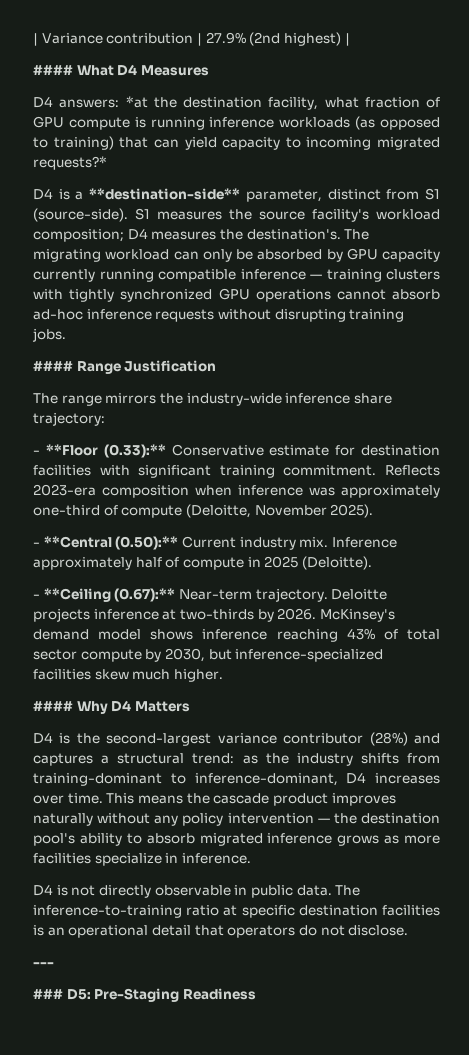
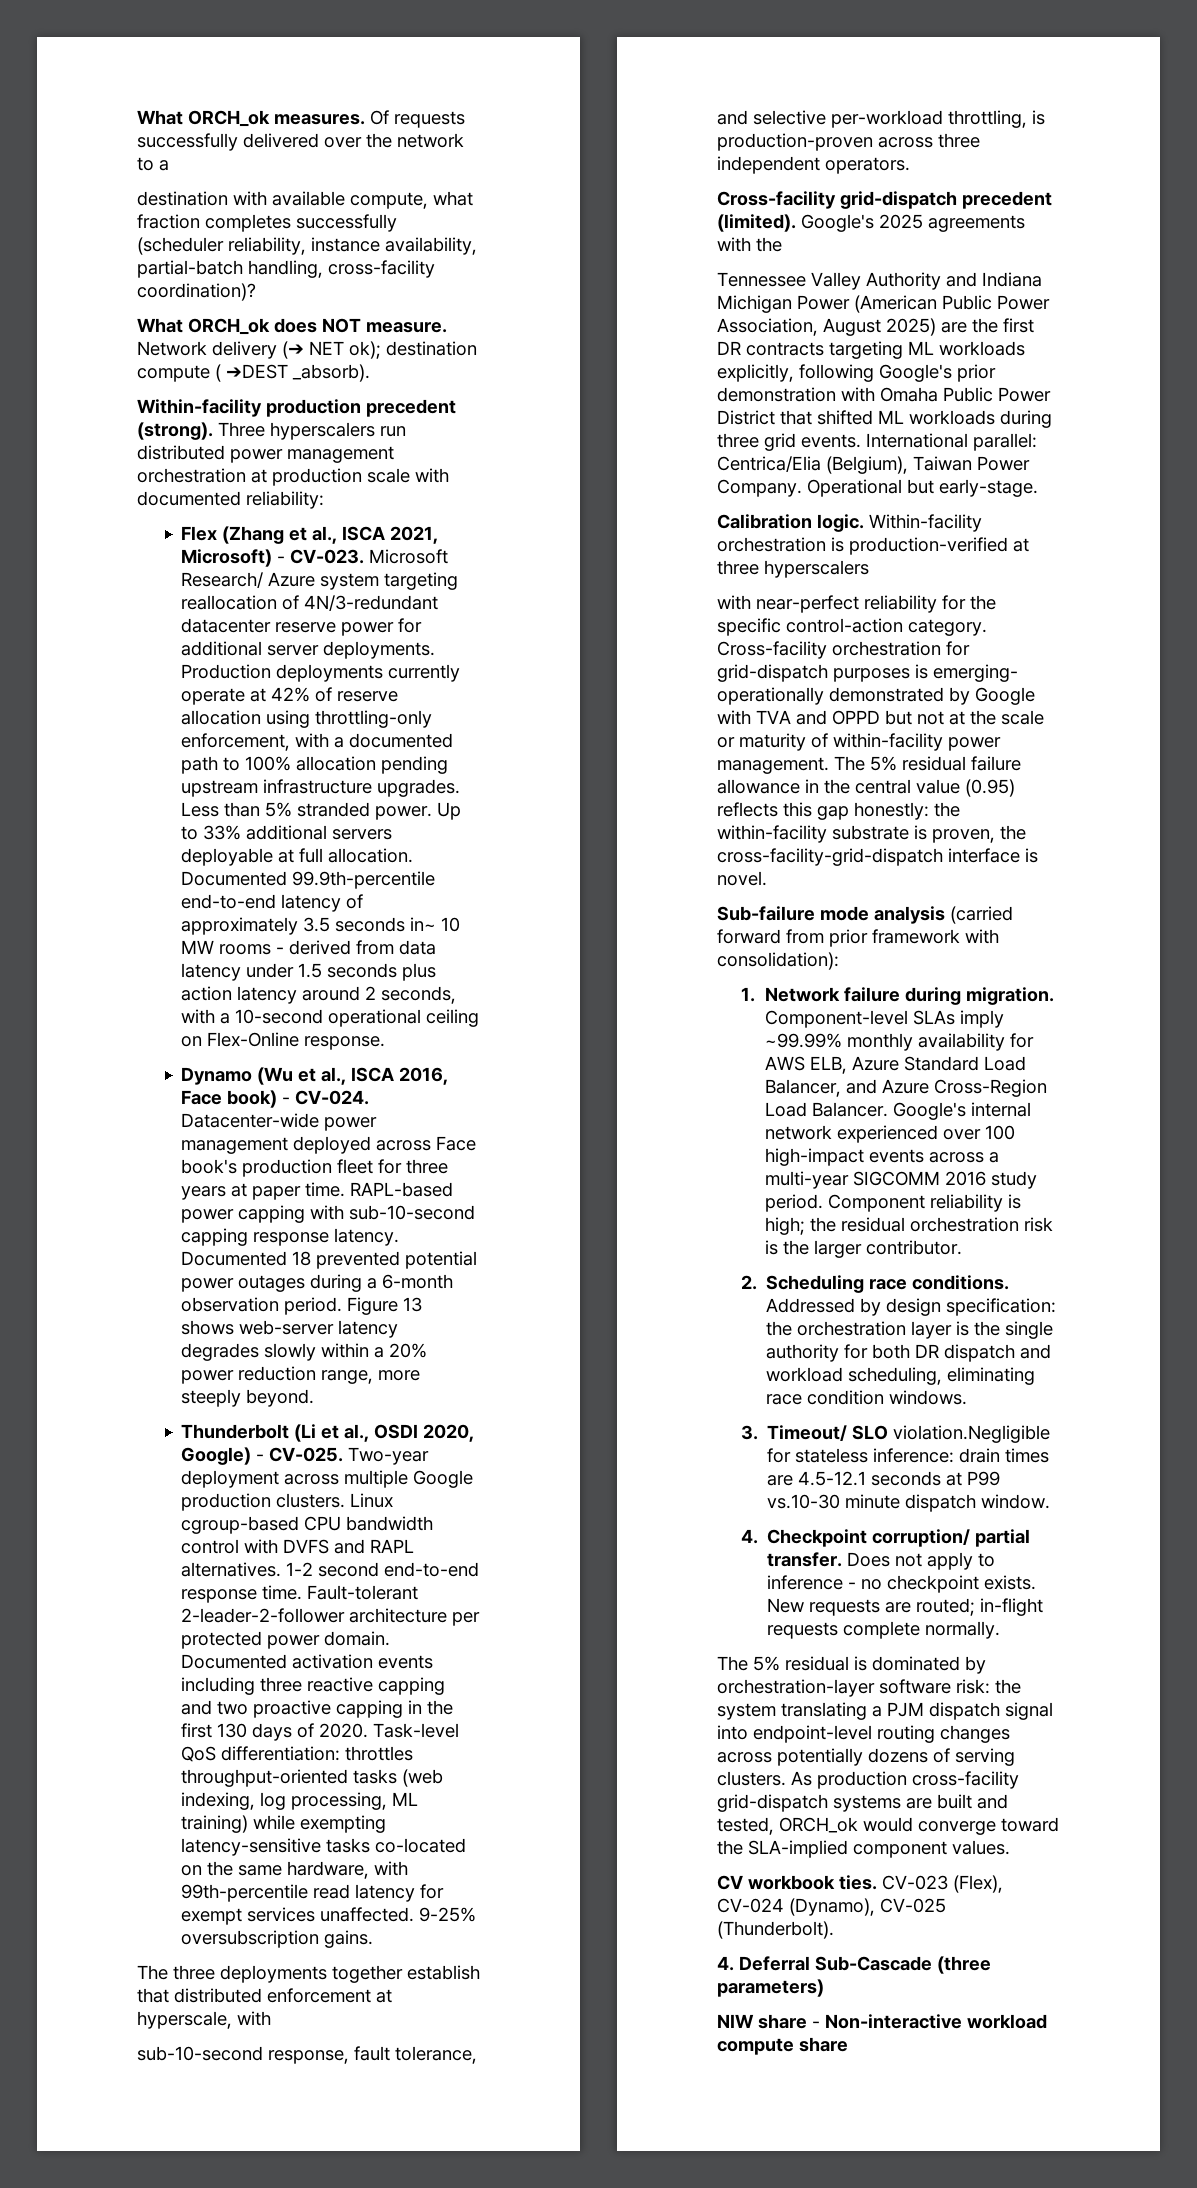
[33,32,350,46] [33,64,209,76] [33,96,440,110] [33,116,440,130] [33,136,440,150] [33,156,107,170] [33,188,441,202] [33,208,440,222] [33,228,370,242] [33,248,440,262] [33,269,440,282] [33,288,440,302] [33,309,405,322] [32,328,66,342] [33,360,217,374] [33,393,392,406] [33,412,105,426] [33,444,440,458] [33,465,440,478] [33,484,440,498] [33,504,374,518] [33,536,397,550] [33,556,372,570] [33,588,388,602] [33,608,395,622] [33,628,441,642] [33,648,384,662] [33,669,223,682] [33,700,190,714] [33,732,441,746] [33,753,440,766] [33,772,440,786] [33,793,396,806] [33,813,441,826] [33,833,440,846] [33,853,251,866] [33,884,361,898] [33,905,440,918] [33,925,409,938] [33,962,54,967] [33,988,256,1002] | Variance contribution | 27.9% (2nd highest) | // #### What D4 Measures // D4 answers: *at the destination facility, what fraction of GPU compute is running inference workloads (as opposed to training) that can yield capacity to incoming migrated requests?* // D4 is a **destination-side** parameter, distinct from S1 (source-side). S1 measures the source facility's workload composition; D4 measures the destination's. The migrating workload can only be absorbed by GPU capacity currently running compatible inference — training clusters with tightly synchronized GPU operations cannot absorb ad-hoc inference requests without disrupting training jobs. // #### Range Justification // The range mirrors the industry-wide inference share trajectory: // - **Floor (0.33):** Conservative estimate for destination facilities with significant training commitment. Reflects 2023-era composition when inference was approximately one-third of compute (Deloitte, November 2025). // - **Central (0.50):** Current industry mix. Inference approximately half of compute in 2025 (Deloitte). // - **Ceiling (0.67):** Near-term trajectory. Deloitte projects inference at two-thirds by 2026. McKinsey's demand model shows inference reaching 43% of total sector compute by 2030, but inference-specialized facilities skew much higher. // #### Why D4 Matters // D4 is the second-largest variance contributor (28%) and captures a structural trend: as the industry shifts from training-dominant to inference-dominant, D4 increases over time. This means the cascade product improves naturally without any policy intervention — the destination pool's ability to absorb migrated inference grows as more facilities specialize in inference. // D4 is not directly observable in public data. The inference-to-training ratio at specific destination facilities is an operational detail that operators do not disclose. // --- // ### D5: Pre-Staging Readiness -> [137,110,465,128] [137,133,464,151] [137,157,169,171] [137,191,473,209] [137,214,397,232] [137,237,477,255] [137,260,435,278] [137,283,256,301] [137,318,447,335] [137,341,477,359] [137,364,370,382] [137,399,456,417] [137,422,406,440] [137,445,394,463] [137,468,449,486] [137,491,324,509] [181,526,439,544] [181,549,449,567] [181,572,459,590] [181,595,439,611] [181,618,423,636] [181,641,436,659] [181,664,461,682] [181,687,399,705] [181,710,433,728] [181,733,454,751] [181,756,449,774] [181,779,461,797] [181,802,462,820] [181,825,393,840] [181,848,414,866] [181,871,436,889] [181,894,364,912] [181,917,461,935] [181,940,437,955] [181,963,437,981] [181,986,457,1004] [181,1009,480,1027] [181,1032,386,1050] [181,1067,449,1085] [181,1090,370,1108] [181,1113,378,1131] [181,1136,477,1154] [181,1159,449,1177] [181,1182,454,1200] [181,1205,476,1223] [181,1228,400,1246] [181,1251,478,1269] [181,1274,454,1292] [181,1297,423,1315] [181,1320,399,1338] [181,1343,428,1361] [181,1366,421,1384] [181,1389,315,1407] [181,1424,475,1442] [181,1447,430,1465] [181,1470,474,1488] [181,1493,394,1511] [181,1516,434,1534] [181,1539,415,1554] [181,1562,480,1577] [181,1585,419,1603] [181,1608,481,1626] [181,1631,391,1649] [181,1654,434,1669] [181,1677,446,1695] [181,1700,454,1718] [181,1723,460,1741] [181,1746,414,1762] [181,1769,444,1787] [181,1792,419,1810] [181,1815,387,1833] [181,1838,467,1856] [181,1861,409,1879] [181,1884,445,1902] [181,1907,477,1925] [181,1930,374,1948] [137,1965,480,1983] [137,1988,392,2003] [137,2011,271,2029] [137,2046,477,2064] [717,110,1045,128] [717,133,980,151] [717,156,910,174] [717,191,1052,209] [717,214,1025,232] [717,237,782,252] [717,272,1042,290] [717,295,1050,313] [717,318,1034,336] [717,341,1025,359] [717,364,996,382] [717,387,1051,402] [717,410,1052,428] [717,433,1037,451] [717,456,1030,474] [717,479,1038,497] [717,514,982,532] [717,537,1029,555] [717,560,869,578] [717,595,996,613] [717,618,987,636] [717,641,970,659] [717,664,1018,682] [717,687,1035,705] [717,710,1044,725] [717,733,1001,751] [717,756,1021,774] [717,779,1015,797] [717,802,960,820] [717,825,1026,843] [717,848,1038,866] [717,871,767,886] [717,906,1013,924] [717,929,999,947] [717,952,839,970] [741,987,1055,1005] [765,1010,1005,1028] [765,1033,1035,1051] [765,1056,1027,1074] [765,1079,1048,1097] [765,1102,1032,1120] [765,1125,1016,1143] [765,1148,1000,1166] [765,1171,1038,1189] [765,1194,1022,1212] [765,1217,1054,1235] [765,1240,963,1258] [741,1275,1010,1293] [766,1298,1057,1316] [766,1321,1054,1339] [766,1344,1052,1362] [766,1367,1036,1385] [766,1390,968,1405] [741,1425,1051,1443] [767,1448,1050,1463] [767,1471,1001,1486] [767,1494,1051,1512] [741,1529,1031,1547] [767,1552,996,1570] [767,1575,1037,1593] [767,1598,1044,1616] [767,1621,1001,1639] [717,1656,986,1674] [717,1679,1021,1697] [717,1702,1053,1720] [717,1725,1010,1743] [717,1748,1015,1766] [717,1771,1019,1789] [717,1794,1008,1812] [717,1817,1059,1835] [717,1840,1010,1858] [717,1875,1003,1893] [717,1898,946,1916] [717,1921,834,1939] [717,1956,991,1974] [717,1979,824,1997] [717,2014,1047,2029] [717,2037,848,2055] What ORCH_ok measures. Of requests successfully delivered over the network to a // destination with available compute, what fraction completes successfully (scheduler reliability, instance availability, partial-batch handling, cross-facility coordination)? // What ORCH_ok does NOT measure. Network delivery (➔ NET ok); destination compute ( ➔DEST _absorb). // Within-facility production precedent (strong). Three hyperscalers run distributed power management orchestration at production scale with documented reliability: // Flex (Zhang et al., ISCA 2021, Microsoft) - CV-023. Microsoft Research/ Azure system targeting reallocation of 4N/3-redundant datacenter reserve power for additional server deployments. Production deployments currently operate at 42% of reserve allocation using throttling-only enforcement, with a documented path to 100% allocation pending upstream infrastructure upgrades. Less than 5% stranded power. Up to 33% additional servers deployable at full allocation. Documented 99.9th-percentile end-to-end latency of approximately 3.5 seconds in~ 10 MW rooms - derived from data latency under 1.5 seconds plus action latency around 2 seconds, with a 10-second operational ceiling on Flex-Online response. // Dynamo (Wu et al., ISCA 2016, Face book) - CV-024. Datacenter-wide power management deployed across Face book's production fleet for three years at paper time. RAPL-based power capping with sub-10-second capping response latency. Documented 18 prevented potential power outages during a 6-month observation period. Figure 13 shows web-server latency degrades slowly within a 20% power reduction range, more steeply beyond. // Thunderbolt (Li et al., OSDI 2020, Google) - CV-025. Two-year deployment across multiple Google production clusters. Linux cgroup-based CPU bandwidth control with DVFS and RAPL alternatives. 1-2 second end-to-end response time. Fault-tolerant 2-leader-2-follower architecture per protected power domain. Documented activation events including three reactive capping and two proactive capping in the first 130 days of 2020. Task-level QoS differentiation: throttles throughput-oriented tasks (web indexing, log processing, ML training) while exempting latency-sensitive tasks co-located on the same hardware, with 99th-percentile read latency for exempt services unaffected. 9-25% oversubscription gains. // The three deployments together establish that distributed enforcement at hyperscale, with // sub-10-second response, fault tolerance, and selective per-workload throttling, is production-proven across three independent operators. // Cross-facility grid-dispatch precedent (limited). Google's 2025 agreements with the // Tennessee Valley Authority and Indiana Michigan Power (American Public Power Association, August 2025) are the first DR contracts targeting ML workloads explicitly, following Google's prior demonstration with Omaha Public Power District that shifted ML workloads during three grid events. International parallel: Centrica/Elia (Belgium), Taiwan Power Company. Operational but early-stage. // Calibration logic. Within-facility orchestration is production-verified at three hyperscalers // with near-perfect reliability for the specific control-action category. Cross-facility orchestration for grid-dispatch purposes is emerging- operationally demonstrated by Google with TVA and OPPD but not at the scale or maturity of within-facility power management. The 5% residual failure allowance in the central value (0.95) reflects this gap honestly: the within-facility substrate is proven, the cross-facility-grid-dispatch interface is novel. // Sub-failure mode analysis (carried forward from prior framework with consolidation): // 1. Network failure during migration. Component-level SLAs imply ~99.99% monthly availability for AWS ELB, Azure Standard Load Balancer, and Azure Cross-Region Load Balancer. Google's internal network experienced over 100 high-impact events across a multi-year SIGCOMM 2016 study period. Component reliability is high; the residual orchestration risk is the larger contributor. // 2. Scheduling race conditions. Addressed by design specification: the orchestration layer is the single authority for both DR dispatch and workload scheduling, eliminating race condition windows. // 3. Timeout/ SLO violation.Negligible for stateless inference: drain times are 4.5-12.1 seconds at P99 vs.10-30 minute dispatch window. // 4. Checkpoint corruption/ partial transfer. Does not apply to inference - no checkpoint exists. New requests are routed; in-flight requests complete normally. // The 5% residual is dominated by orchestration-layer software risk: the system translating a PJM dispatch signal into endpoint-level routing changes across potentially dozens of serving clusters. As production cross-facility grid-dispatch systems are built and tested, ORCH_ok would converge toward the SLA-implied component values. // CV workbook ties. CV-023 (Flex), CV-024 (Dynamo), CV-025 (Thunderbolt). // 4. Deferral Sub-Cascade (three parameters) // NIW share - Non-interactive workload compute share

